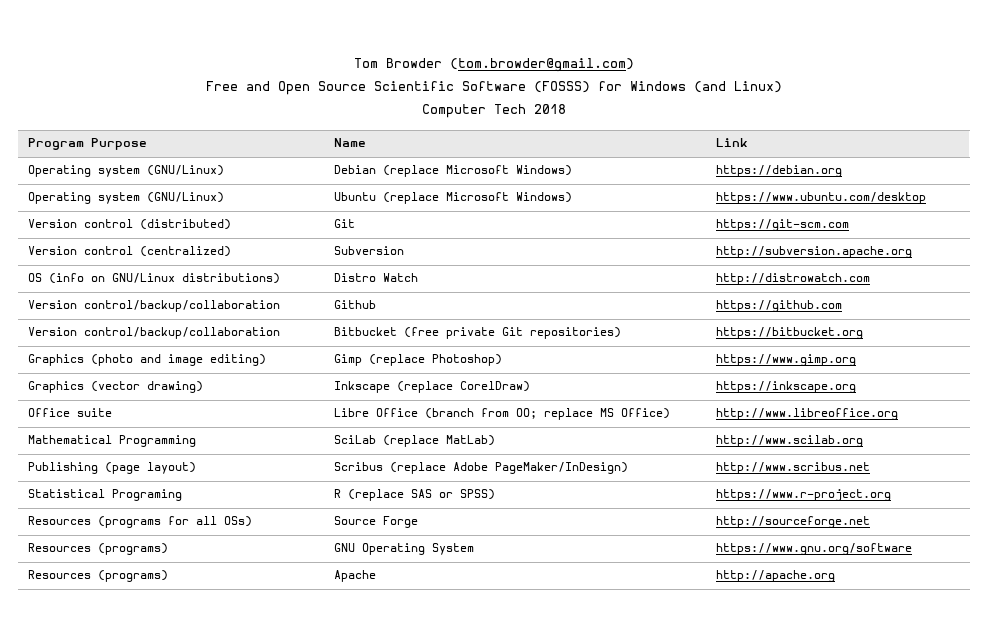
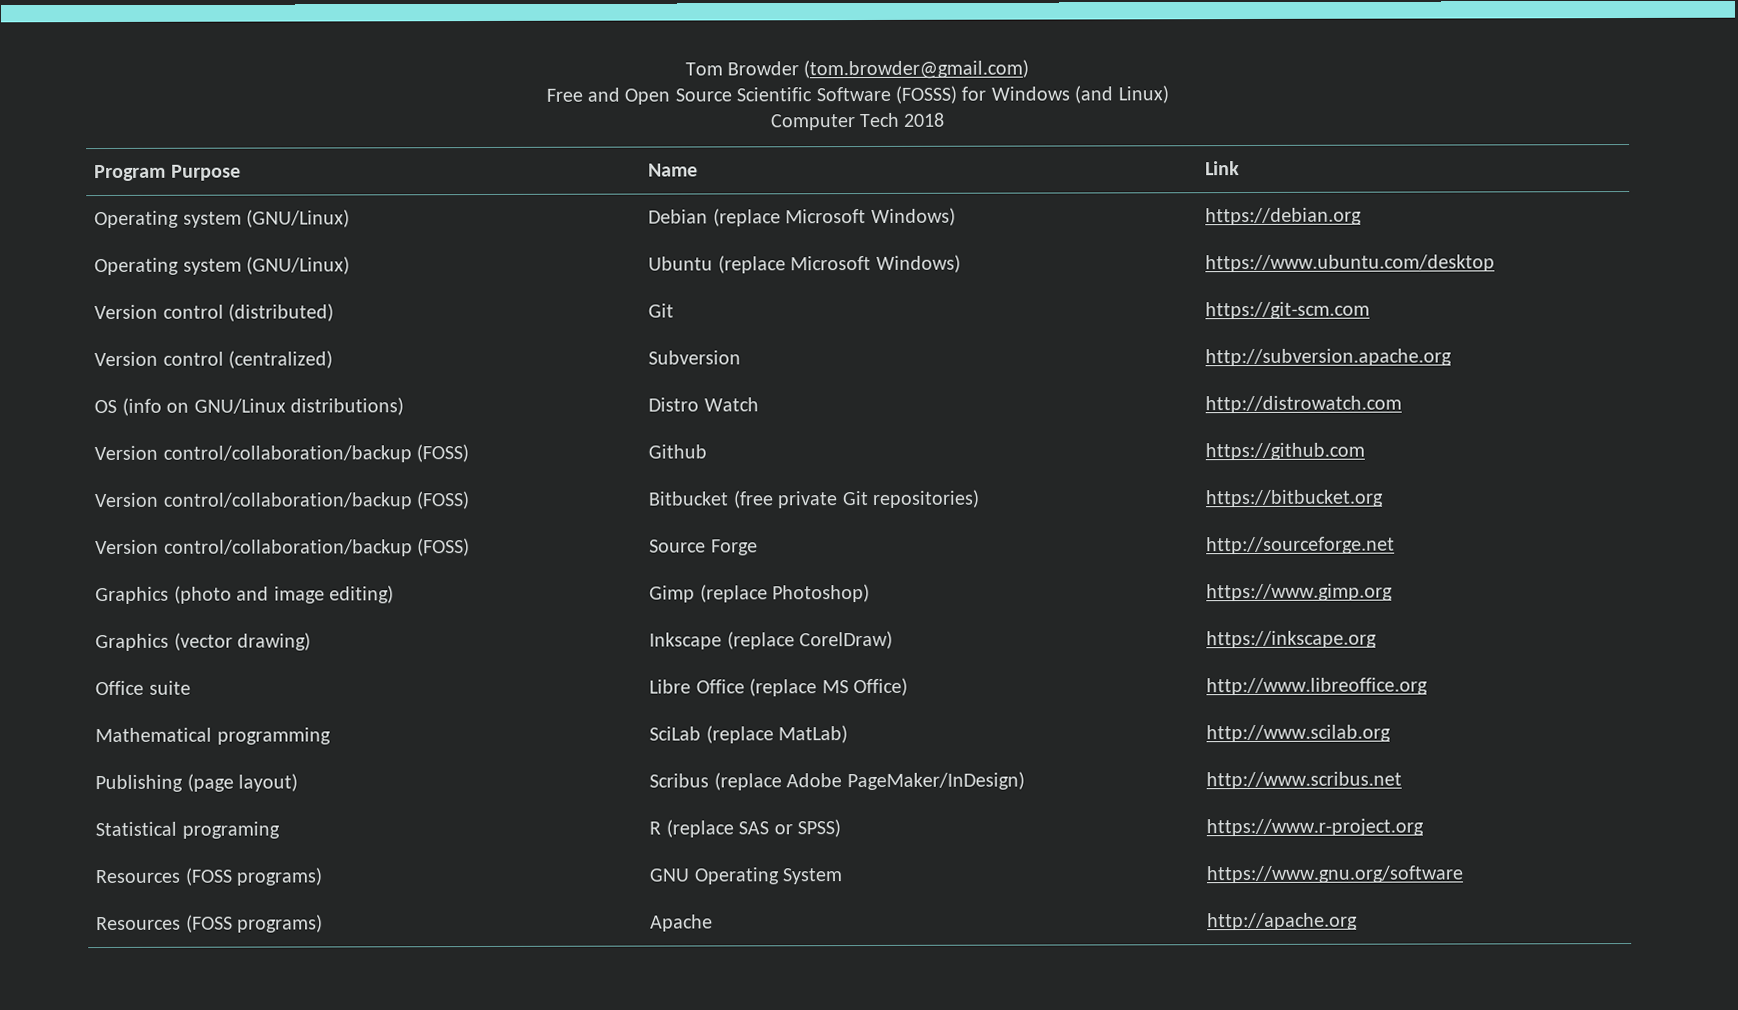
[83,300,280,312] control/backup/collaboration -> [162,444,470,463] control/collaboration/backup (FOSS)
[83,327,280,339] control/backup/collaboration -> [162,491,471,510] control/collaboration/backup (FOSS)
(863, 333) none -> [95,538,471,557] [649,539,758,556] [1206,536,1396,555] // Version control/collaboration/backup (FOSS) | Source Forge | http://sourceforge.net
[424,408,593,420] (branch from OO; replace -> [749,678,818,697] (replace
[118,435,196,447] Programming -> [216,727,331,745] programming
[111,489,182,501] Programing -> [181,821,280,839] programing
[97,516,252,528] [333,516,418,528] [715,516,870,528] [27,543,168,555] (programs for all OSs) | Source Forge | http://sourceforge.net // Resources (programs) -> [184,867,323,886] (FOSS programs)
[97,570,168,582] (programs) -> [185,914,324,933] (FOSS programs)

